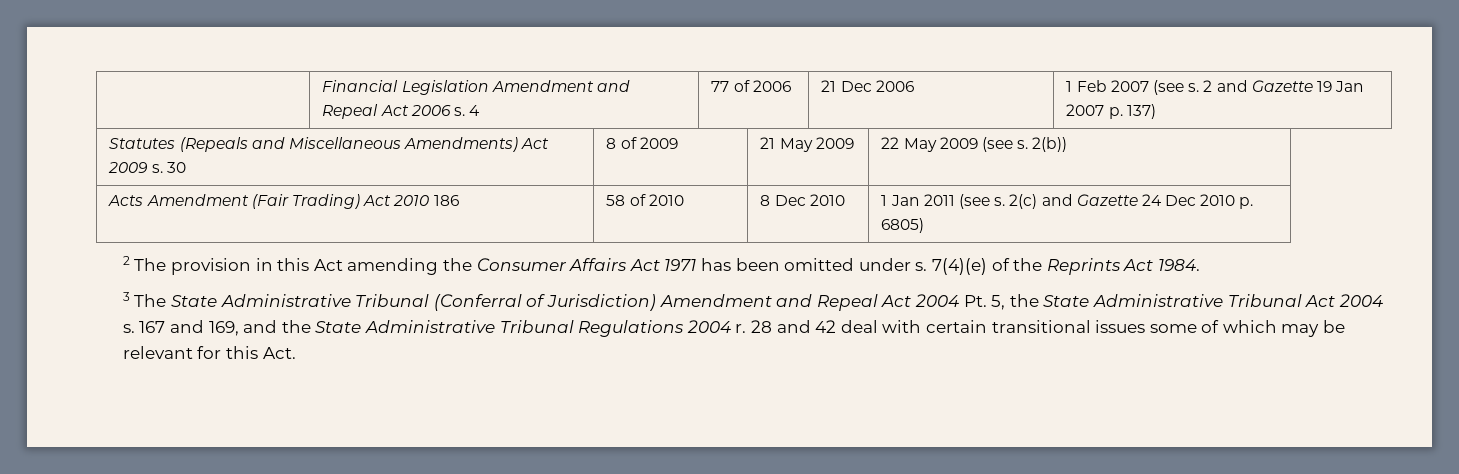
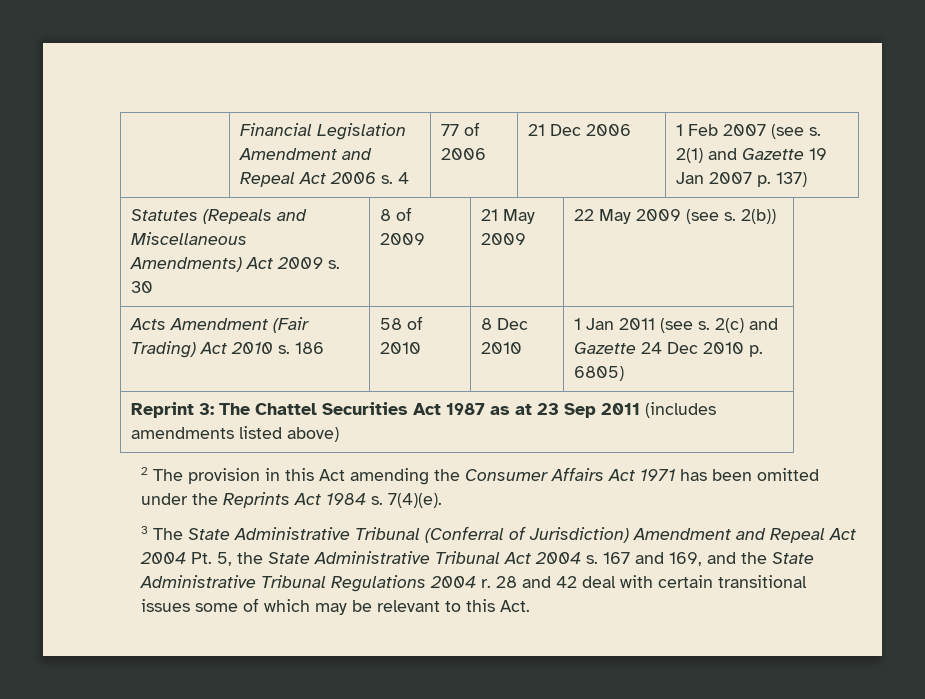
[1203,80,1213,92] 2 -> [675,148,703,163] 2(1)
(430, 200) none -> [277,345,290,354] s.
(925, 225) none -> [130,402,716,418] [130,426,339,442] // Reprint 3: The Chattel Securities Act 1987 as at 23 Sep 2011 (includes amendments listed above)
[915,258,1200,275] s. 7(4)(e) of the Reprints Act 1984. -> [191,492,442,508] the Reprints Act 1984 s. 7(4)(e).
[197,346,222,359] for -> [444,601,461,612] to

